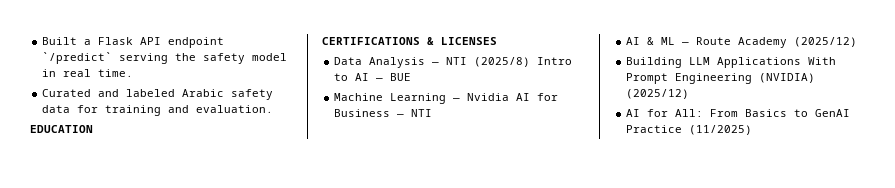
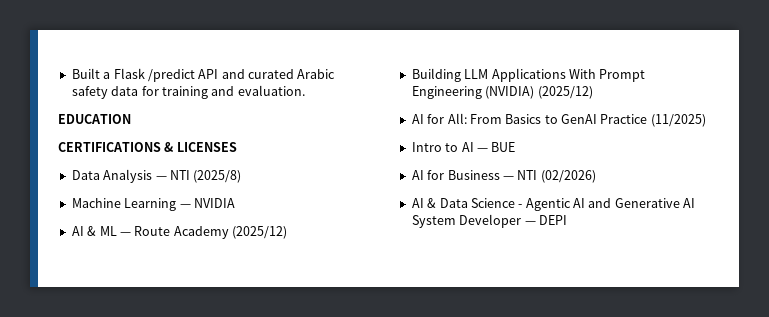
[140,37,225,48] [42,52,288,64] [42,69,134,77] [42,89,176,97] API endpoint `/predict` serving the safety model in real time. // Curated and labeled -> [147,69,294,82] /predict API and curated
[537,57,573,65] [334,73,412,81] [334,93,559,104] [334,109,433,117] Intro to AI — BUE // Machine Learning — Nvidia AI for Business — NTI -> [71,198,235,211] // Machine Learning — NVIDIA
(753, 130) none -> [411,142,516,152] [411,170,596,183] [411,198,696,211] [411,214,567,228] // Intro to AI — BUE // AI for Business — NTI (02/2026) // AI & Data Science - Agentic AI and Generative AI System Developer — DEPI

